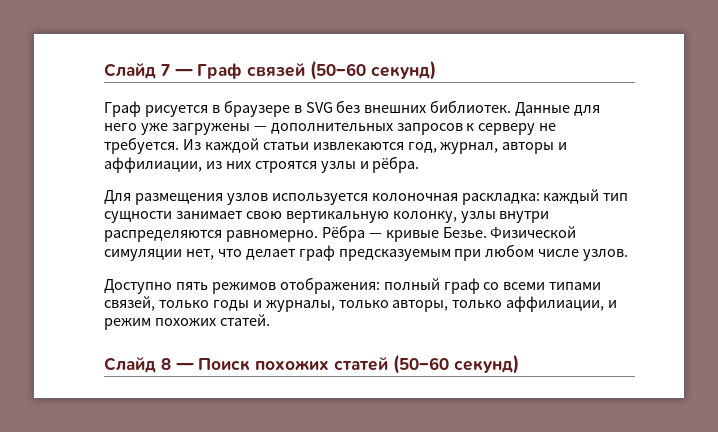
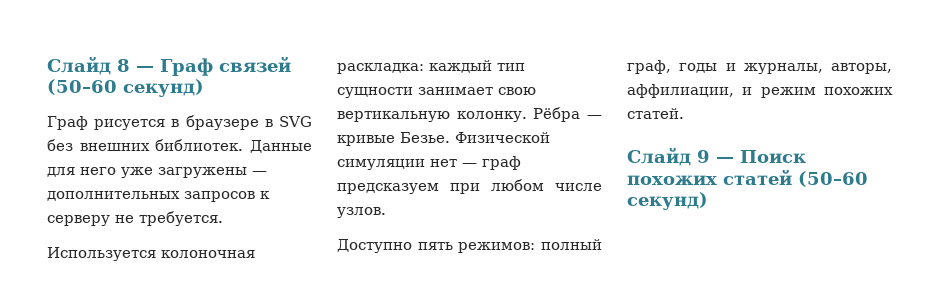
[104,63,170,79] Слайд 7 -> [47,56,130,75] Слайд 8
[182,138,568,154] [104,156,420,173] [104,190,368,205] Из каждой статьи извлекаются год, журнал, авторы и аффилиации, из них строятся узлы и рёбра. // Для размещения узлов используется -> [47,247,156,261] // Используется
[392,211,550,223] [104,230,318,242] колонку, узлы внутри распределяются равномерно. -> [456,111,527,122] колонку.
[185,245,451,261] нет, что делает граф предсказуемым -> [430,156,521,170] [337,183,439,194] нет — граф предсказуем
[211,277,602,294] [104,296,503,312] режимов отображения: полный граф со всеми типами связей, только годы и журналы, только авторы, только -> [458,239,602,253] [627,60,892,74] режимов: полный граф, годы и журналы, авторы,
[161,358,171,370] 8 -> [697,150,710,163] 9

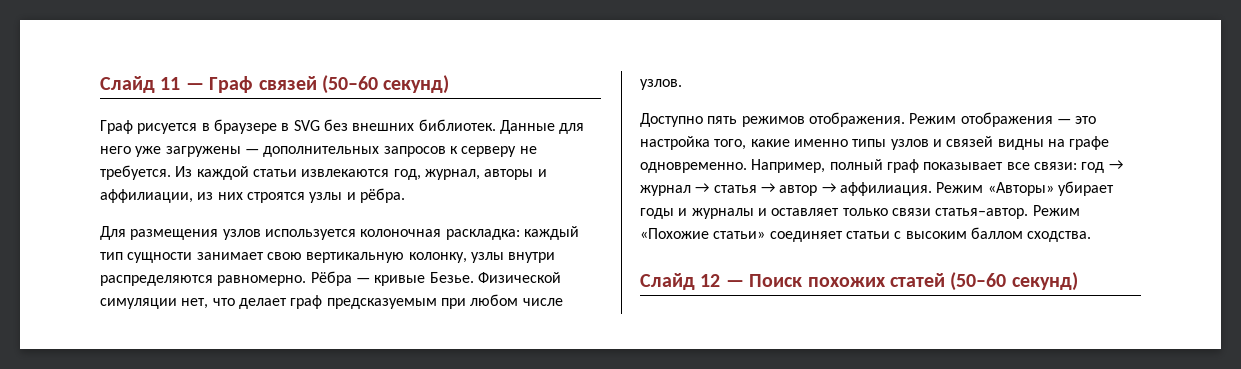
[47,56,130,75] Слайд 8 -> [100,76,181,93] Слайд 11
[47,247,156,261] // Используется -> [175,166,547,180] [100,188,405,203] [100,226,356,240] Из каждой статьи извлекаются год, журнал, авторы и аффилиации, из них строятся узлы и рёбра. // Для размещения узлов используется
[456,111,527,122] колонку. -> [408,252,556,263] [100,275,307,286] колонку, узлы внутри распределяются равномерно.
[430,156,521,170] [337,183,439,194] нет — граф предсказуем -> [181,295,437,309] нет, что делает граф предсказуемым
[458,239,602,253] [627,60,892,74] [627,84,893,98] [627,108,684,119] [627,147,710,166] режимов: полный граф, годы и журналы, авторы, аффилиации, и режим похожих статей. // Слайд 9 -> [741,112,1097,127] [640,136,1110,150] [640,159,1123,173] [640,181,1114,196] [640,205,1080,219] [640,227,1092,242] [640,273,721,290] режимов отображения. Режим отображения — это настройка того, какие именно типы узлов и связей видны на графе одновременно. Например, полный граф показывает все связи: год → журнал → статья → автор → аффилиация. Режим «Авторы» убирает годы и журналы и оставляет только связи статья–автор. Режим «Похожие статьи» соединяет статьи с высоким баллом сходства. // Слайд 12

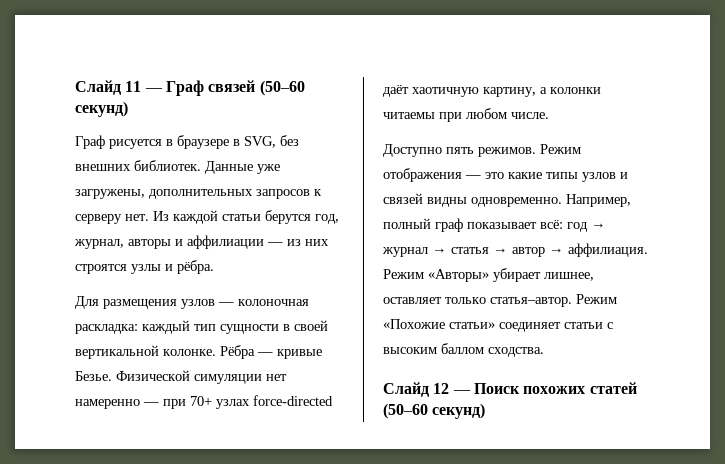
[293,120,320,131] SVG -> [244,136,276,148] SVG,
[559,123,585,134] [100,146,259,157] для него уже загружены — -> [257,164,280,174] [75,189,145,199] уже загружены,
[519,146,537,154] [100,165,171,180] не требуется. -> [125,214,149,221] нет.
[301,169,390,177] извлекаются -> [265,210,311,224] берутся
[100,189,193,203] аффилиации, -> [187,235,283,249] аффилиации —
[264,229,356,240] используется -> [218,302,234,306] —
[196,252,556,263] [100,275,307,286] занимает свою вертикальную колонку, узлы внутри распределяются равномерно. -> [283,320,328,331] [75,345,216,359] в своей вертикальной колонке.
[181,294,563,309] [640,79,682,90] нет, что делает граф предсказуемым при любом числе узлов. -> [266,374,287,381] [75,395,333,409] [383,85,601,97] [383,108,549,122] нет намеренно — при 70+ узлах force-directed даёт хаотичную картину, а колонки читаемы при любом числе.
[741,112,905,127] режимов отображения. -> [478,147,536,157] режимов.
[640,136,848,150] настройка того, какие именно -> [508,172,542,179] какие
[1047,136,1110,150] на графе -> (467, 202) none
[1006,162,1077,170] все связи: -> [540,220,563,229] всё:
[640,208,767,219] годы и журналы и -> [544,272,594,281] лишнее,
[891,208,931,216] связи -> (486, 300) none

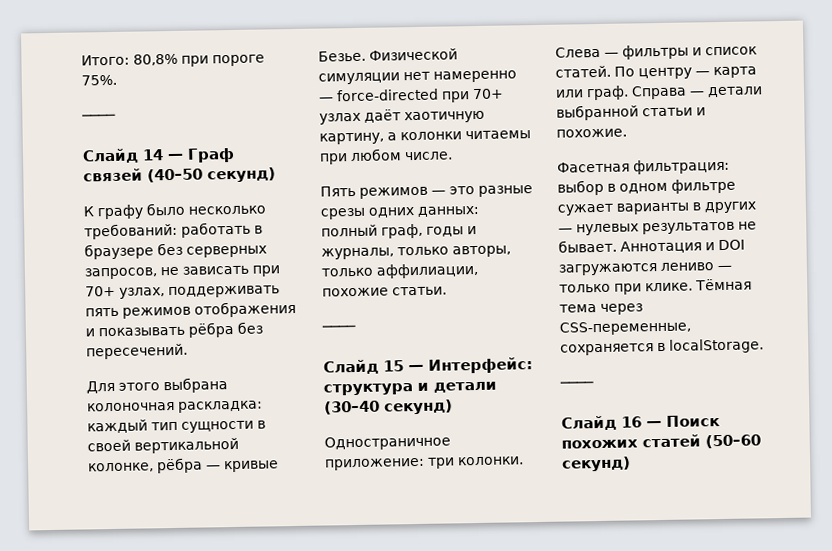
[75,80,142,95] Слайд 11 -> [81,53,265,67] [81,74,117,86] [81,113,116,121] [82,148,164,164] Итого: 80,8% при пороге 75%. // ──── // Слайд 14
[259,80,305,96] [75,101,128,117] [75,135,299,149] [75,160,280,174] [75,189,322,199] [75,210,339,224] [74,235,329,249] [75,260,214,274] [75,296,234,309] (50–60 секунд) // Граф рисуется в браузере в SVG, без внешних библиотек. Данные уже загружены, дополнительных запросов к серверу нет. Из каждой статьи берутся год, журнал, авторы и аффилиации — из них строятся узлы и рёбра. // Для размещения узлов — -> [147,167,276,183] [83,202,266,220] [84,221,263,240] [84,242,267,260] [84,265,280,280] [85,285,280,299] [85,300,296,319] [85,321,263,338] [86,343,188,360] [86,377,228,394] (40–50 секунд) // К графу было несколько требований: работать в браузере без серверных запросов, не зависать при 70+ узлах, поддерживать пять режимов отображения и показывать рёбра без пересечений. // Для этого выбрана
[163,345,255,359] колонке. Рёбра -> [88,457,203,474] колонке, рёбра
(159, 404) none -> [336,88,439,102] force-directed
[253,395,333,406] force-directed -> (361, 118) none
[383,144,581,157] [383,168,628,182] [383,193,631,207] [383,218,606,232] [382,243,648,257] [383,268,594,282] [383,294,617,307] [383,319,613,332] [383,343,544,357] [383,382,450,397] Доступно пять режимов. Режим отображения — это какие типы узлов и связей видны одновременно. Например, полный граф показывает всё: год → журнал → статья → автор → аффилиация. Режим «Авторы» убирает лишнее, оставляет только статья–автор. Режим «Похожие статьи» соединяет статьи с высоким баллом сходства. // Слайд 12 -> [320,185,533,199] [320,205,480,220] [321,223,477,239] [321,245,511,260] [321,262,479,279] [322,286,447,297] [321,324,356,332] [323,357,533,375] [323,381,497,396] [324,399,453,415] [324,435,451,451] [325,456,524,471] [555,44,757,60] [555,65,757,80] [555,85,763,101] [556,104,706,121] [556,128,627,138] [557,158,730,175] [557,178,736,196] [557,201,757,216] [558,221,757,236] [558,239,745,254] [558,262,732,276] [559,278,752,295] [559,303,643,315] [559,320,691,336] [560,338,764,356] [559,381,594,388] [561,415,642,431] Пять режимов — это разные срезы одних данных: полный граф, годы и журналы, только авторы, только аффилиации, похожие статьи. // ──── // Слайд 15 — Интерфейс: структура и детали (30–40 секунд) // Одностраничное приложение: три колонки. Слева — фильтры и список статей. По центру — карта или граф. Справа — детали выбранной статьи и похожие. // Фасетная фильтрация: выбор в одном фильтре сужает варианты в других — нулевых результатов не бывает. Аннотация и DOI загружаются лениво — только при клике. Тёмная тема через CSS-переменные, сохраняется в localStorage. // ──── // Слайд 16

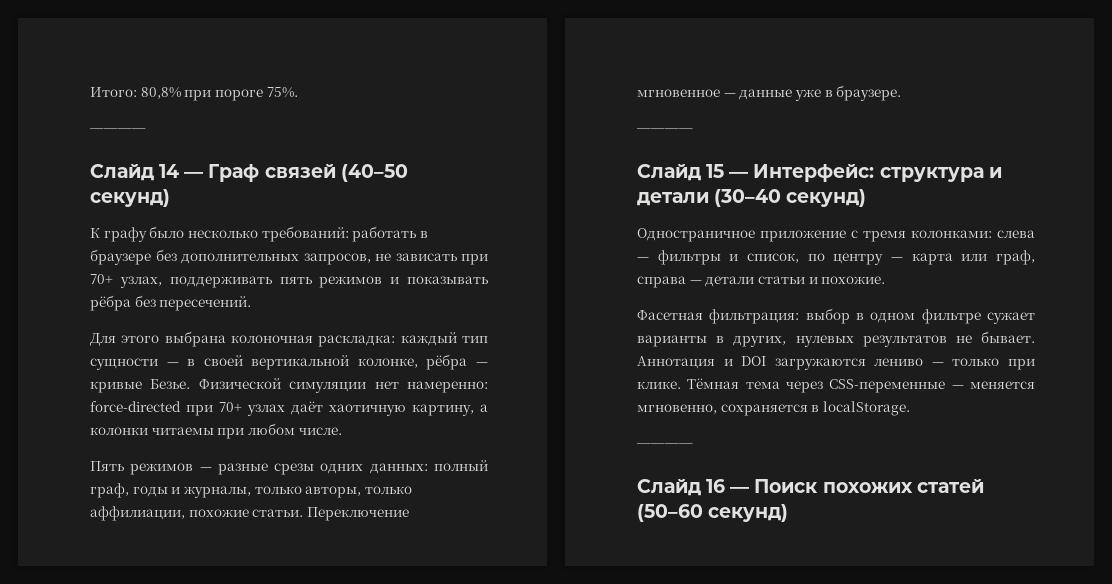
[186,245,267,258] серверных -> [181,253,299,264] дополнительных
[194,300,296,318] отображения -> (383, 282) none
(254, 426) none -> [166,362,179,366] —
[433,70,517,83] [319,97,334,102] намеренно — -> [407,381,489,393] намеренно:
[449,186,475,195] это -> (212, 469) none
(447, 291) none -> [306,507,409,521] [637,85,902,101] Переключение мгновенное — данные уже в браузере.
[325,456,524,471] [555,44,757,60] [555,65,635,78] приложение: три колонки. Слева — фильтры и список статей. По -> [760,230,1035,242] [637,250,825,265] приложение с тремя колонками: слева — фильтры и список, по
[586,85,687,101] граф. Справа -> [996,250,1035,265] [637,276,686,288] граф, справа
[556,104,639,121] выбранной -> (755, 281) none
[704,201,757,214] [558,228,573,233] других — -> [733,336,787,347] других,
[559,320,691,336] CSS-переменные, -> [829,379,1035,393] [637,404,717,414] CSS-переменные — меняется мгновенно,

